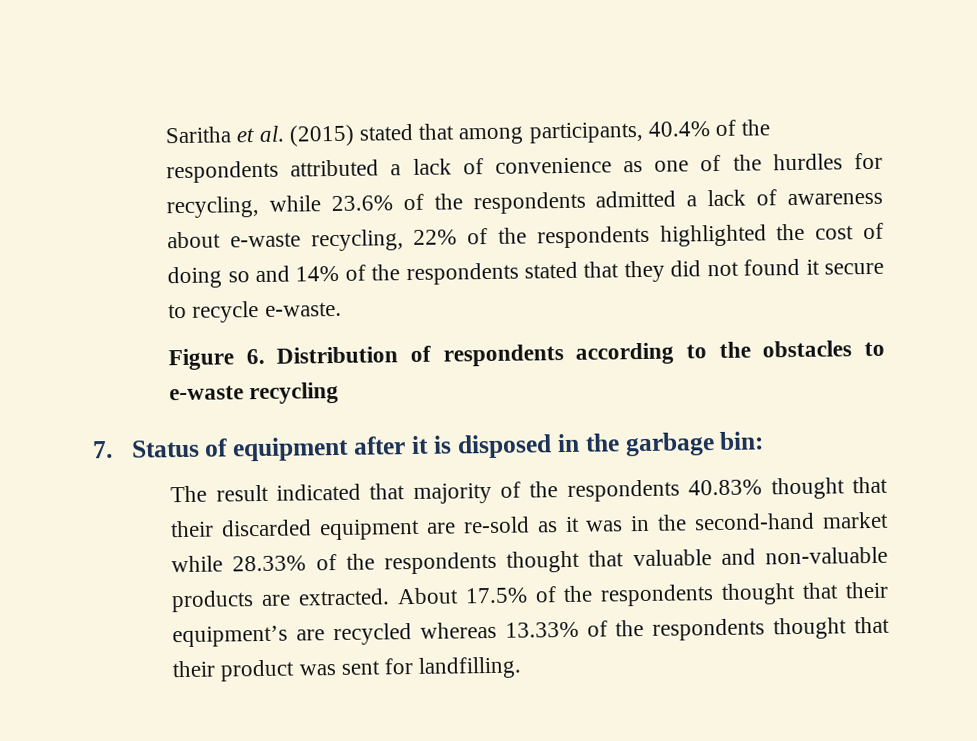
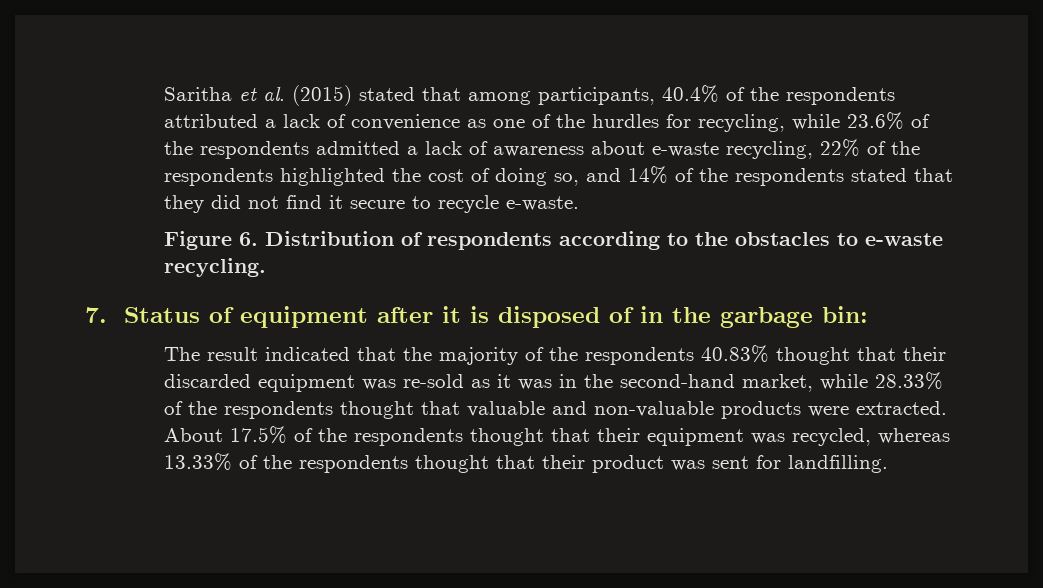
[227,271,250,283] so -> [553,173,579,186] so,
[743,258,801,276] found -> [285,195,322,209] find
[249,381,340,405] recycling -> [163,258,266,277] recycling.
(552, 446) none -> [609,307,635,323] of
(406, 491) none -> [402,347,432,361] the
[425,522,456,534] are -> [361,379,396,390] was
[821,511,889,529] market -> [741,374,813,392] market,
[261,594,292,606] are -> [807,406,849,417] were
[172,623,412,648] equipment’s are recycled -> [646,428,871,446] equipment was recycled,

